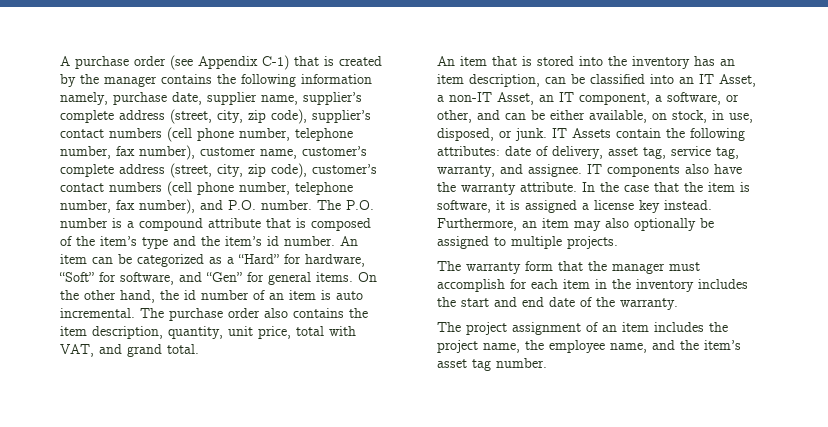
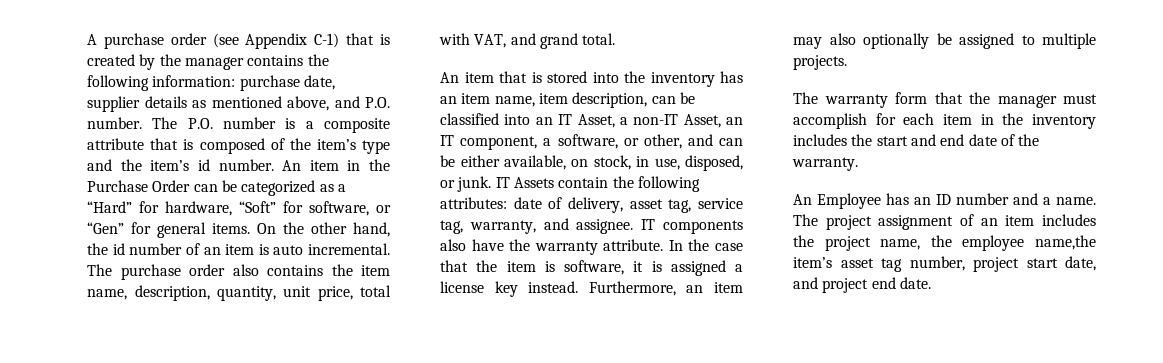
[300,74,372,84] [59,92,108,105] information namely, -> [152,75,236,87] information:
[260,92,362,105] [59,109,371,124] [59,127,353,142] [59,145,367,160] [59,163,377,178] [59,181,353,196] [59,199,195,214] name, supplier’s complete address (street, city, zip code), supplier’s contact numbers (cell phone number, telephone number, fax number), customer name, customer’s complete address (street, city, zip code), customer’s contact numbers (cell phone number, telephone number, fax number), -> [144,96,330,111] details as mentioned above,
[138,218,203,231] compound -> [324,118,391,133] composite
(87, 259) none -> [347,159,390,171] [87,180,191,192] in the Purchase Order
[178,272,202,282] and -> [376,205,391,213] or
(87, 331) none -> [87,289,128,300] name,
(464, 79) none -> [494,93,569,107] name, item
(678, 304) none -> [793,193,1096,209] An Employee has an ID number and a name.
[609,340,741,353] [436,358,547,371] name, and the item’s asset tag number. -> [1035,235,1096,250] [793,256,1096,272] [793,277,932,293] name,the item’s asset tag number, project start date, and project end date.

